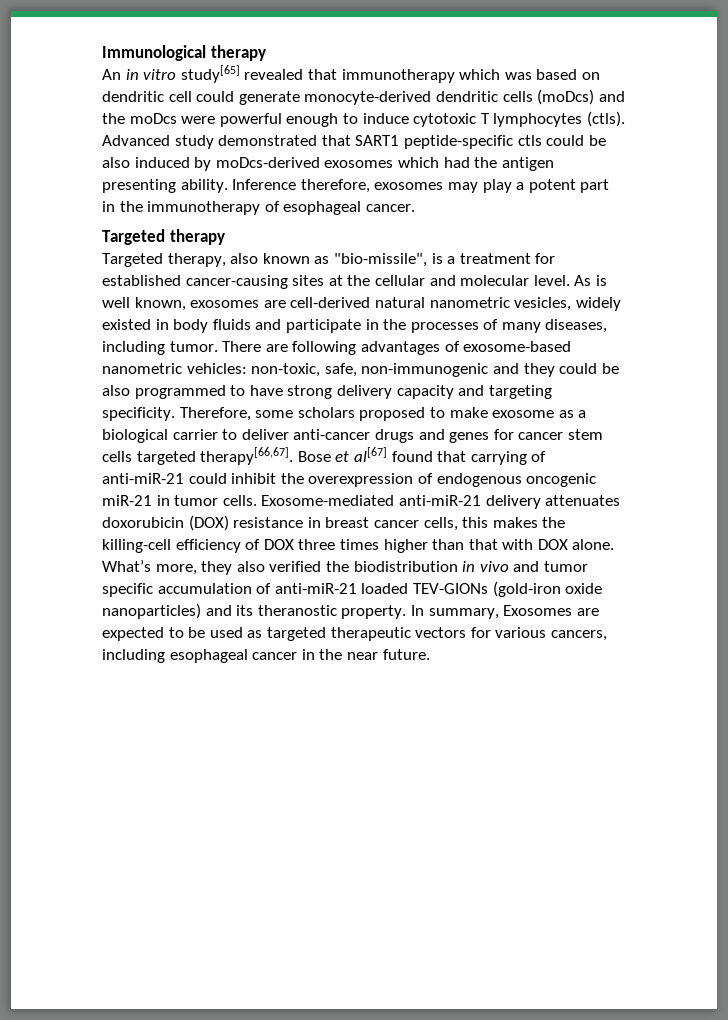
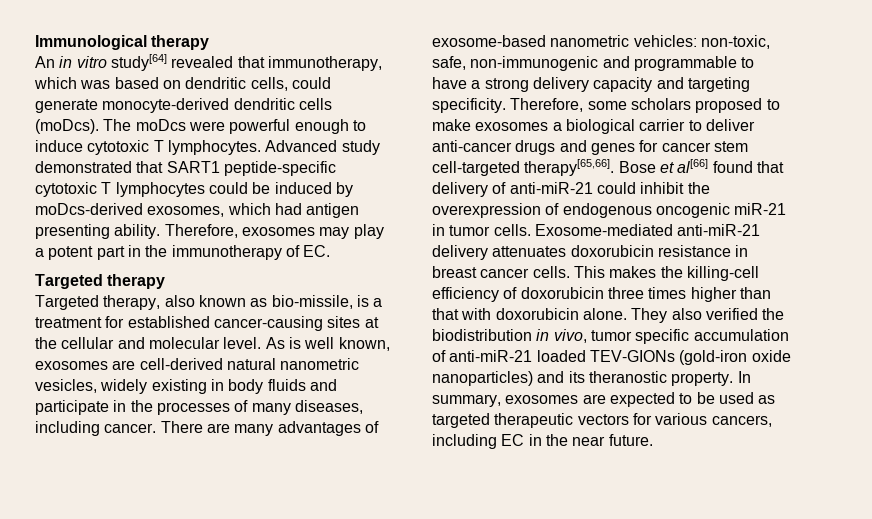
[180,65,240,83] study[65] -> [110,54,167,71] study[64]
[341,69,455,83] immunotherapy -> [267,56,382,71] immunotherapy,
[168,91,192,102] cell -> [250,77,288,91] cells,
[537,89,625,105] [102,113,125,124] (moDcs) and the -> [35,119,132,134] (moDcs). The
[493,111,625,127] lymphocytes (ctls). -> [167,140,261,155] lymphocytes.
[517,135,606,146] [102,157,130,168] ctls could be also -> [35,182,271,197] cytotoxic T lymphocytes could be
[324,160,394,168] exosomes -> [147,206,225,217] exosomes,
[474,157,498,168] the -> (302, 209) none
[232,179,370,193] Inference therefore, -> [164,224,238,238] Therefore,
[283,201,415,215] esophageal cancer. -> [303,245,331,257] EC.
[333,253,427,267] "bio-missile", -> [271,295,353,309] bio-missile,
[102,319,151,330] existed -> [151,379,207,394] existing
[169,341,218,352] tumor. -> [104,423,157,433] cancer.
[292,341,357,355] following -> [234,424,274,436] many
[523,363,619,377] [102,385,226,399] they could be also programmed -> [633,56,737,71] programmable
(283, 390) none -> [471,80,481,89] a
[492,410,574,418] exosome as -> [475,122,549,131] exosomes
[102,447,294,465] cells targeted therapy[66,67]. -> [432,159,615,176] cell-targeted therapy[65,66].
[353,447,387,462] al[67] -> [677,159,709,173] al[66]
[470,451,527,465] carrying -> [432,182,488,197] delivery
[188,515,229,531] (DOX) -> (654, 251) none
[423,517,489,531] cells, this -> [532,266,605,278] cells. This
[263,539,294,550] DOX -> [520,287,604,299] doxorubicin
[537,539,615,550] [102,560,233,575] DOX alone. What’s more, they -> [495,308,668,323] doxorubicin alone. They
[479,561,540,572] vivo and -> [553,329,587,343] vivo,
[503,605,573,616] Exosomes -> [505,395,579,404] exosomes
[169,649,298,663] esophageal cancer -> [501,434,525,446] EC

